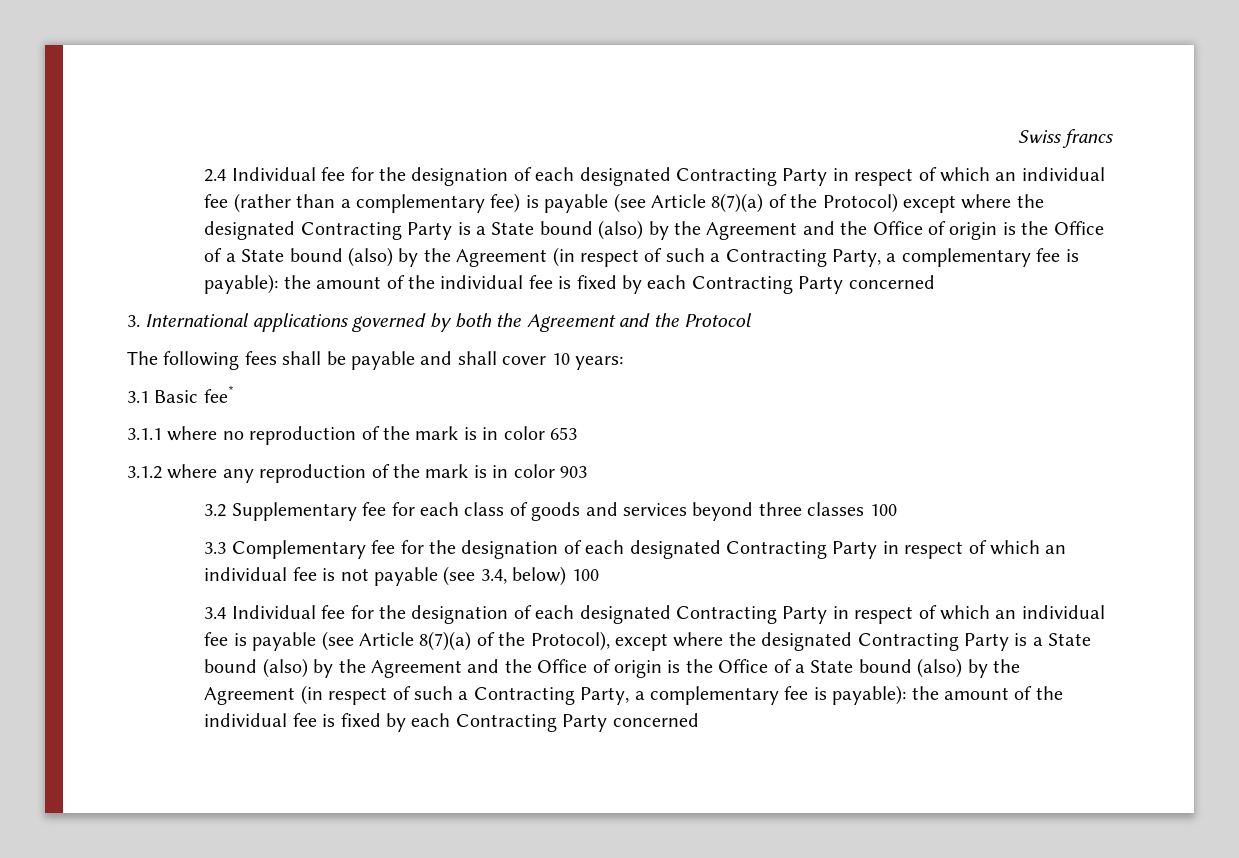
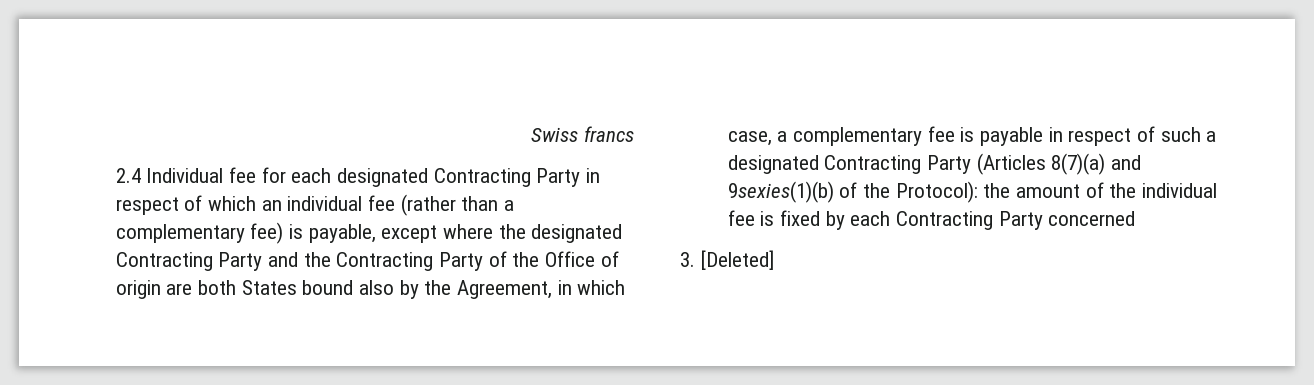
[379,167,532,186] the designation of -> (286, 175) none
[544,193,1044,213] [204,220,1104,240] [204,247,1079,267] [204,274,279,294] payable (see Article 8(7)(a) of the Protocol) except where the designated Contracting Party is a State bound (also) by the Agreement and the Office of origin is the Office of a State bound (also) by the Agreement (in respect of such a Contracting Party, a complementary fee is payable): -> [308,224,623,243] [115,251,619,271] [115,280,626,299] [727,126,1217,146] [727,153,1141,175] [727,181,978,203] payable, except where the designated Contracting Party and the Contracting Party of the Office of origin are both States bound also by the Agreement, in which case, a complementary fee is payable in respect of such a designated Contracting Party (Articles 8(7)(a) and 9sexies(1)(b) of the Protocol):
[145,313,752,332] [127,351,623,370] [127,385,234,403] [127,426,577,445] [127,464,587,483] [204,502,897,521] [204,540,1067,559] [204,566,599,586] [204,605,1105,624] [204,631,1092,651] [204,658,1021,678] [204,685,1063,705] [204,713,699,732] International applications governed by both the Agreement and the Protocol // The following fees shall be payable and shall cover 10 years: // 3.1 Basic fee* // 3.1.1 where no reproduction of the mark is in color 653 // 3.1.2 where any reproduction of the mark is in color 903 // 3.2 Supplementary fee for each class of goods and services beyond three classes 100 // 3.3 Complementary fee for the designation of each designated Contracting Party in respect of which an individual fee is not payable (see 3.4, below) 100 // 3.4 Individual fee for the designation of each designated Contracting Party in respect of which an individual fee is payable (see Article 8(7)(a) of the Protocol), except where the designated Contracting Party is a State bound (also) by the Agreement and the Office of origin is the Office of a State bound (also) by the Agreement (in respect of such a Contracting Party, a complementary fee is payable): the amount of the individual fee is fixed by each Contracting Party concerned -> [700,250,774,270] [Deleted]

